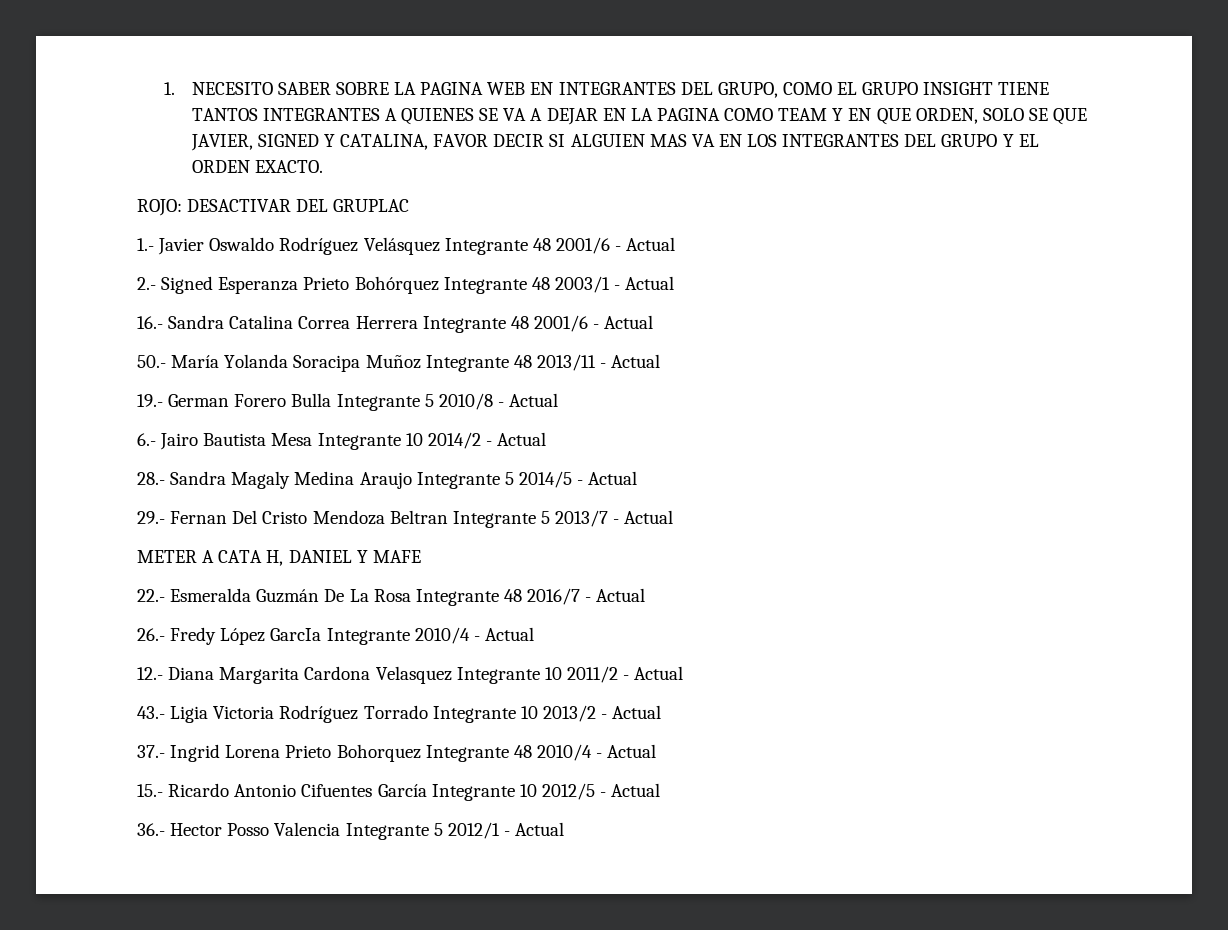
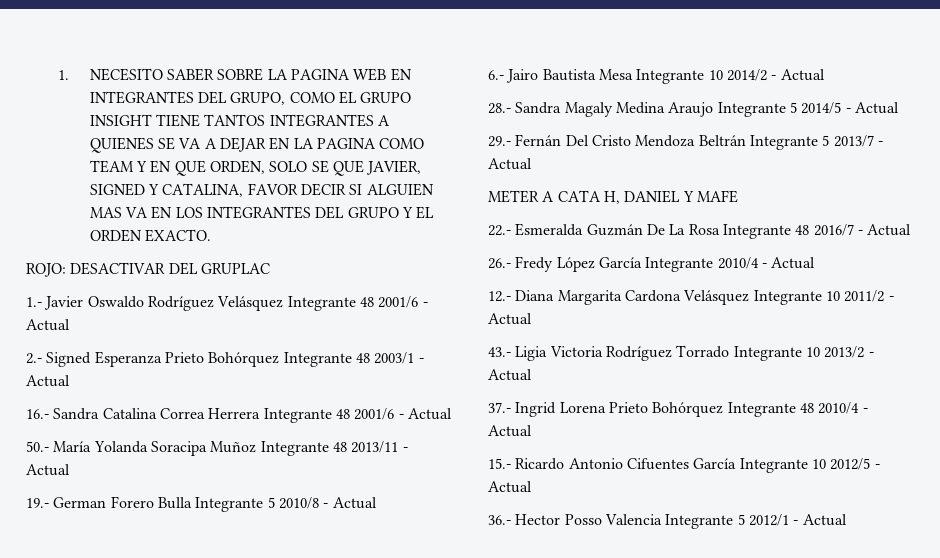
[170,511,228,524] Fernan -> [515,134,562,146] Fernán
[389,510,448,524] Beltran -> [698,135,746,146] Beltrán
[270,628,322,641] GarcIa -> [598,257,642,268] García
[375,666,452,684] Velasquez -> [683,290,750,305] Velásquez
[336,744,421,762] Bohorquez -> [652,402,724,417] Bohórquez

